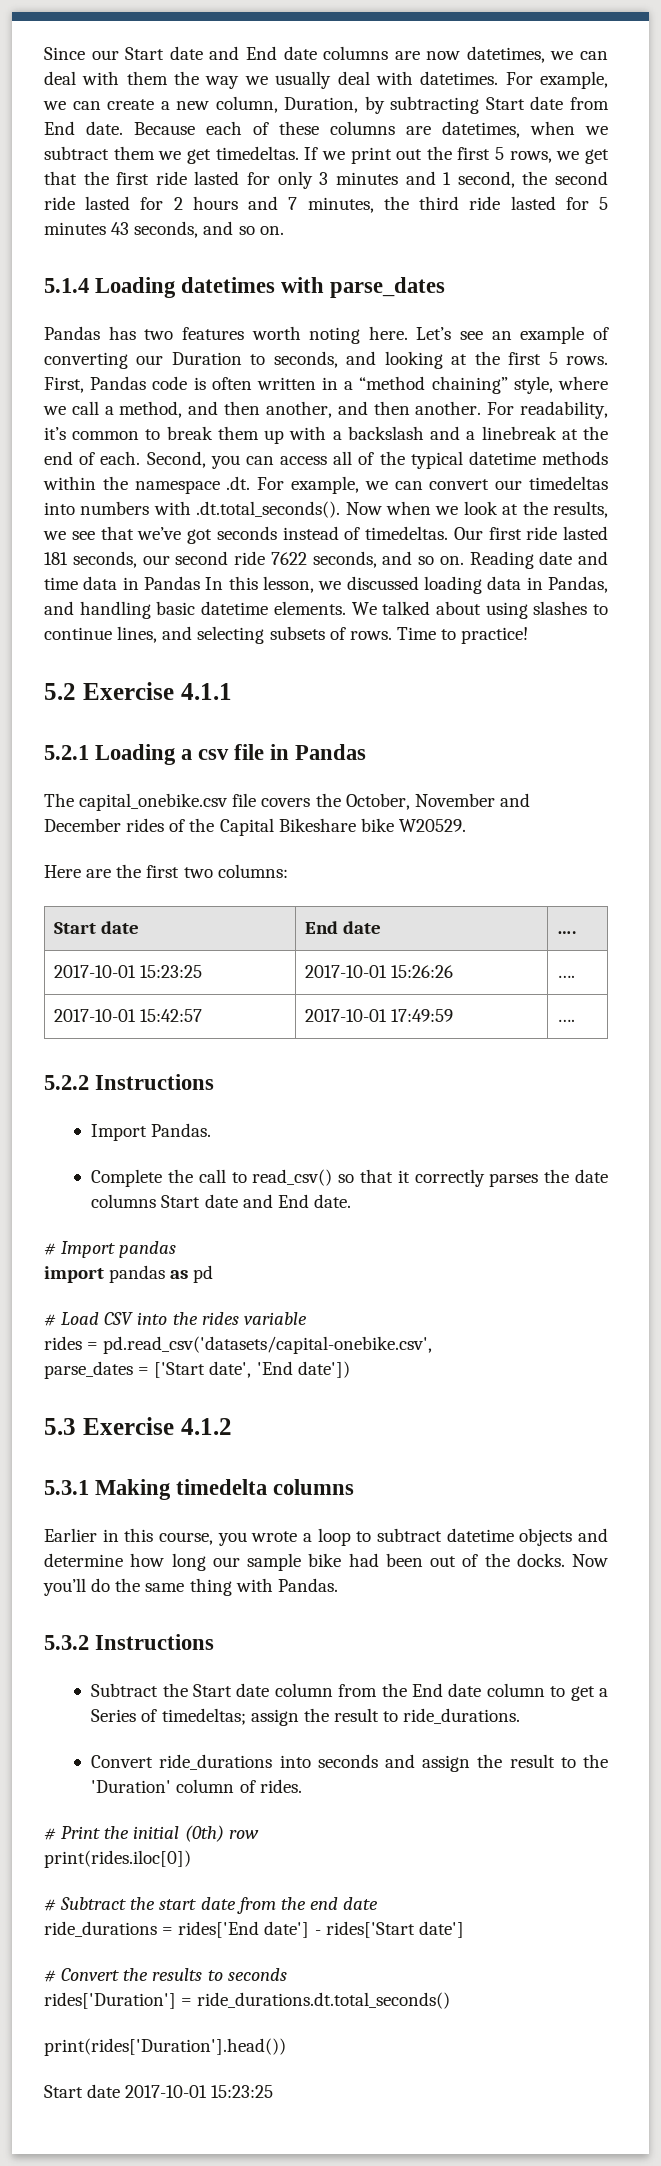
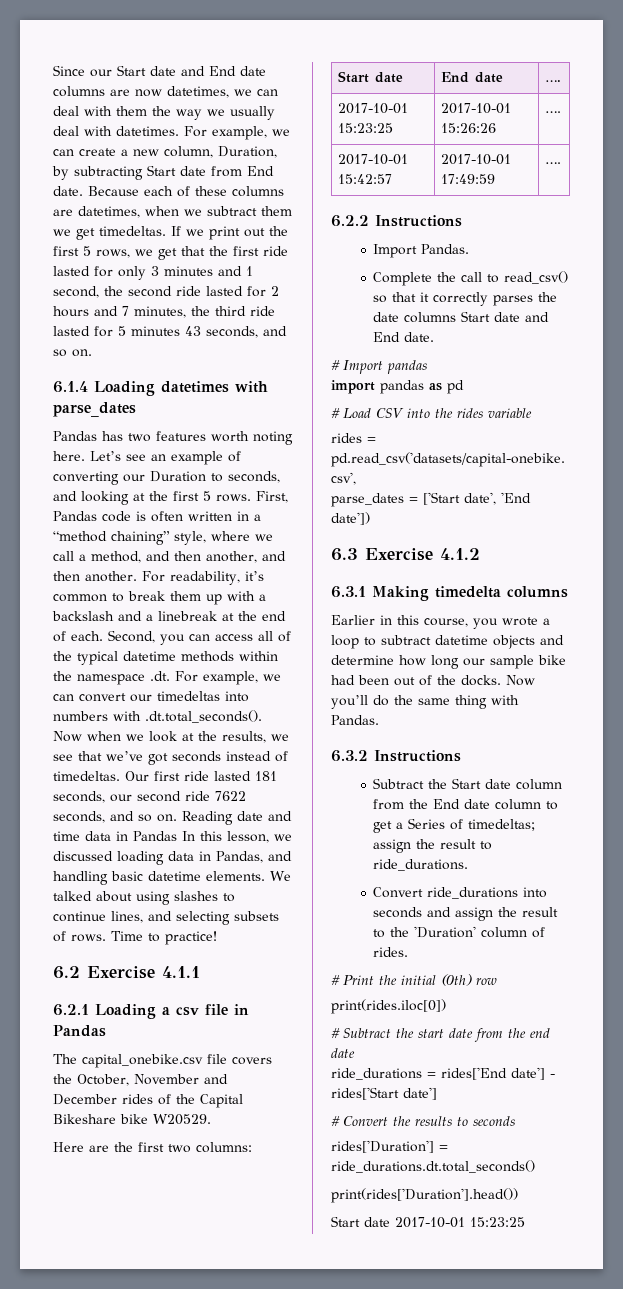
[44,278,89,293] 5.1.4 -> [53,381,88,393] 6.1.4
[44,683,76,700] 5.2 -> [53,966,80,979] 6.2
[44,745,89,760] 5.2.1 -> [53,1004,89,1016] 6.2.1
[44,1075,89,1090] 5.2.2 -> [331,215,369,227] 6.2.2
[44,1418,76,1435] 5.3 -> [331,548,358,561] 6.3
[44,1480,89,1495] 5.3.1 -> [331,586,366,598] 6.3.1
[44,1635,89,1650] 5.3.2 -> [331,750,368,762] 6.3.2

